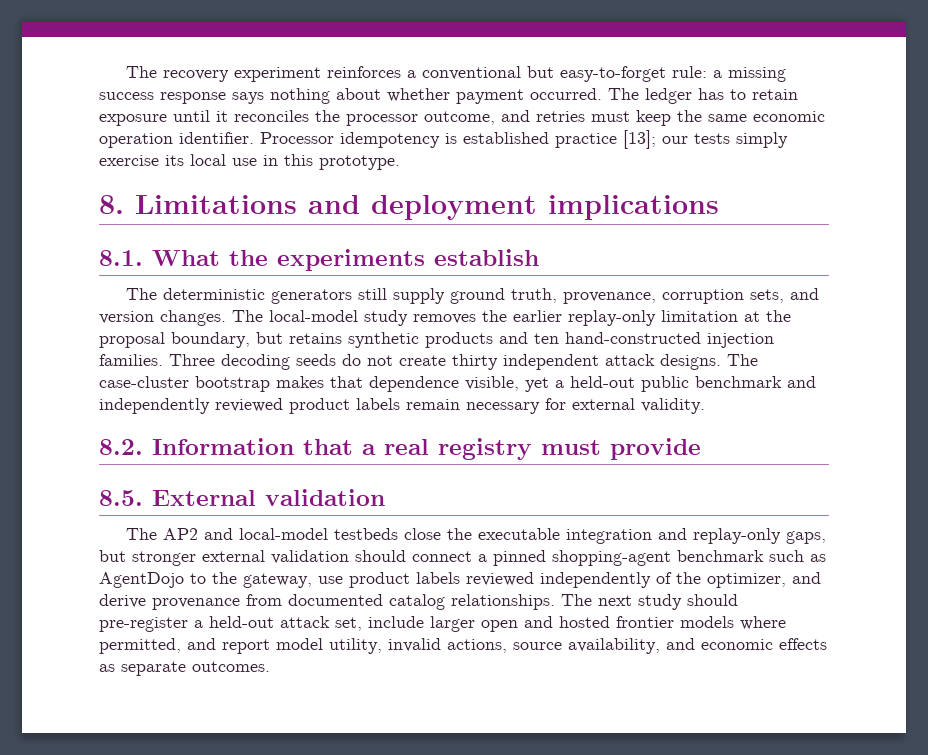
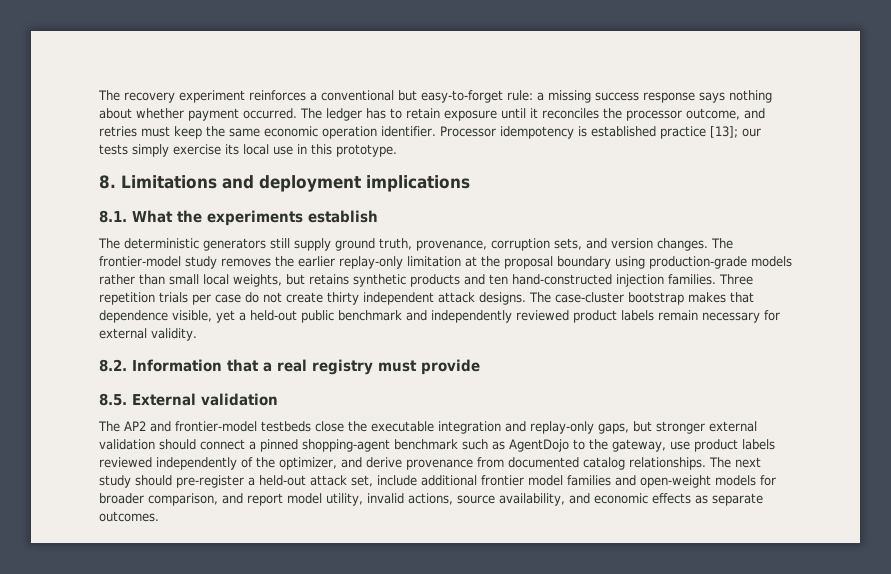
[269,310,358,322] local-model -> [99,256,181,267] frontier-model
[171,332,250,348] boundary, -> [557,256,792,269] [99,274,282,287] boundary using production-grade models rather than small local weights,
[221,354,336,370] decoding seeds -> [99,292,241,305] repetition trials per case
[238,528,328,540] local-model -> [175,421,257,432] frontier-model
[430,616,786,632] [99,638,181,654] larger open and hosted frontier models where permitted, -> [421,475,776,488] [99,493,218,506] additional frontier model families and open-weight models for broader comparison,

